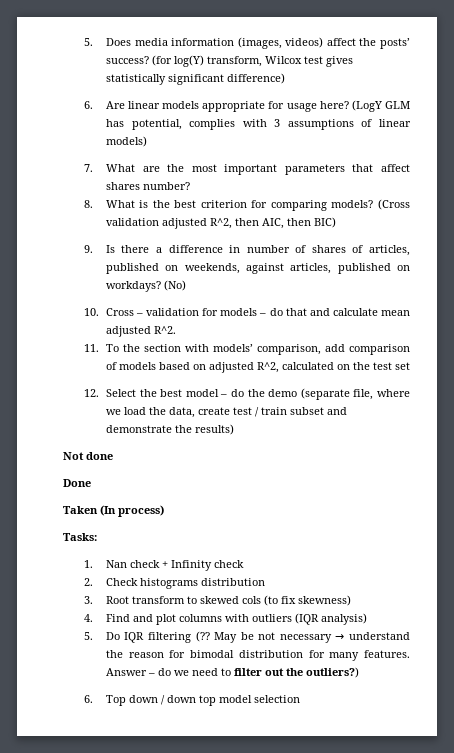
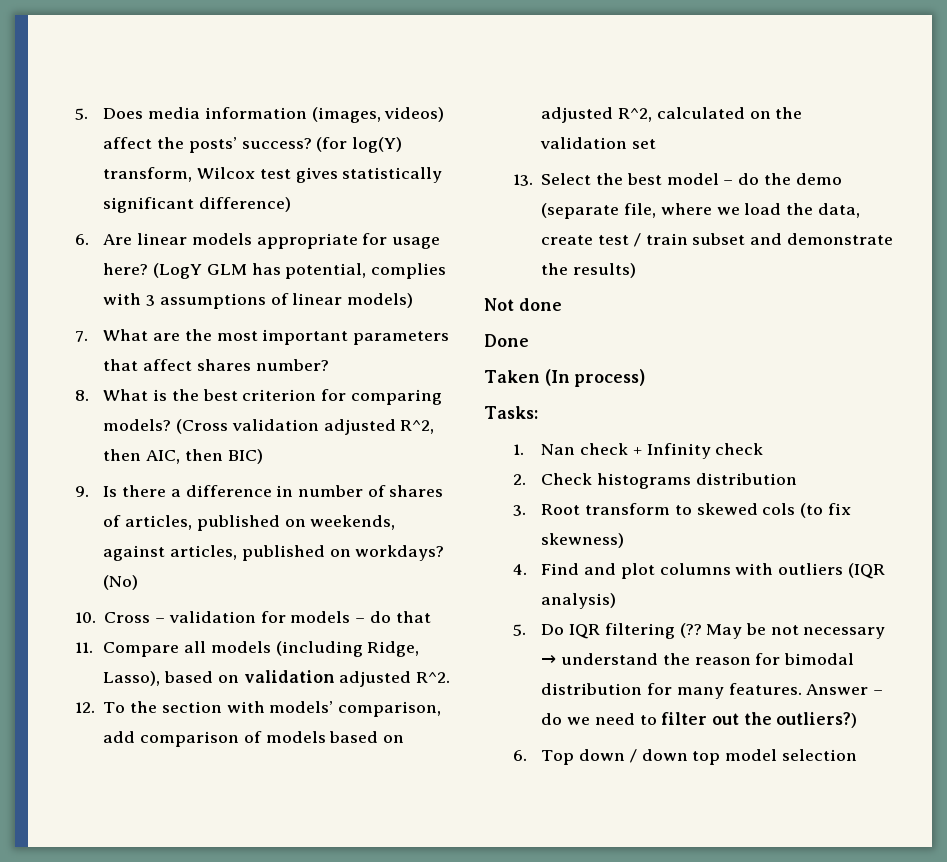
[309,308,410,316] and calculate mean -> [74,641,420,657] [103,670,335,686] // 11. Compare all models (including Ridge, Lasso), based on validation
[84,344,100,352] 11. -> [74,702,95,713] 12.
[372,362,392,370] test -> [540,137,628,149] validation
[84,389,100,397] 12. -> [512,174,533,186] 13.

